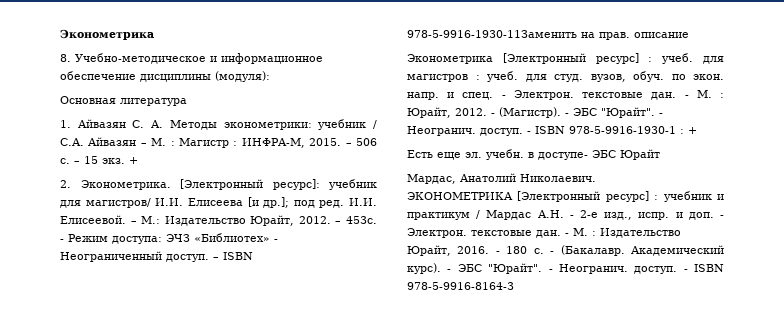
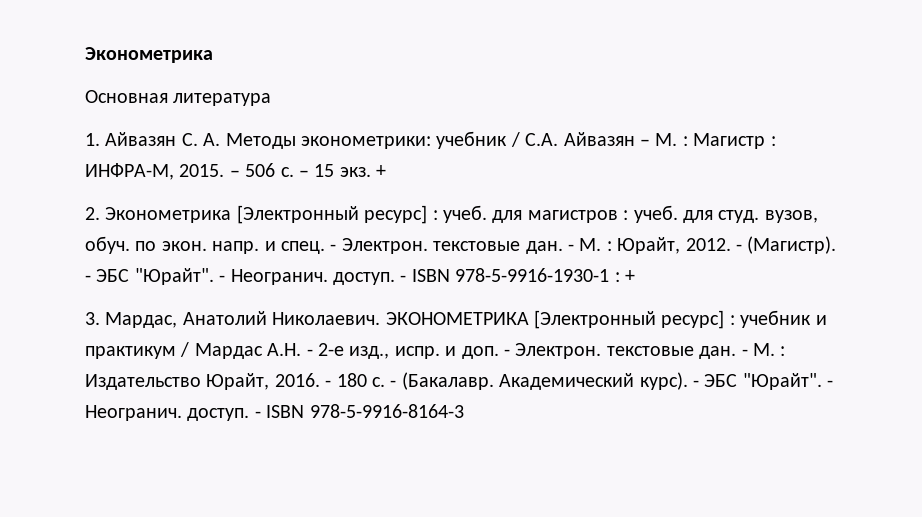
[60,29,154,40] [60,53,323,64] [60,71,270,82] Эконометрика // 8. Учебно-методическое и информационное обеспечение дисциплины (модуля): -> [85,47,213,63] Эконометрика
[80,179,377,190] [60,197,377,208] [60,215,377,226] [60,233,278,244] [60,251,253,262] [407,30,689,40] Эконометрика. [Электронный ресурс]: учебник для магистров/ И.И. Елисеева [и др.]; под ред. И.И. Елисеевой. – М.: Издательство Юрайт, 2012. – 453с. - Режим доступа: ЭЧЗ «Библиотех» - Неограниченный доступ. – ISBN 978-5-9916-1930-11Заменить на прав. описание // -> (100, 213) none
[407,149,660,160] Есть еще эл. учебн. в доступе- ЭБС Юрайт // -> [85,312,100,325] 3.
(596, 178) // -> (381, 318) none

